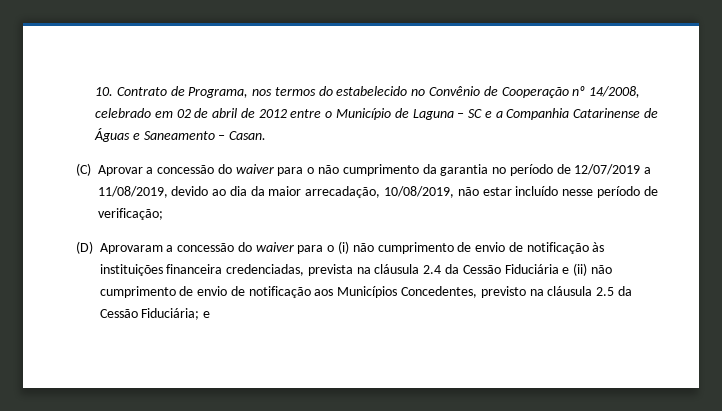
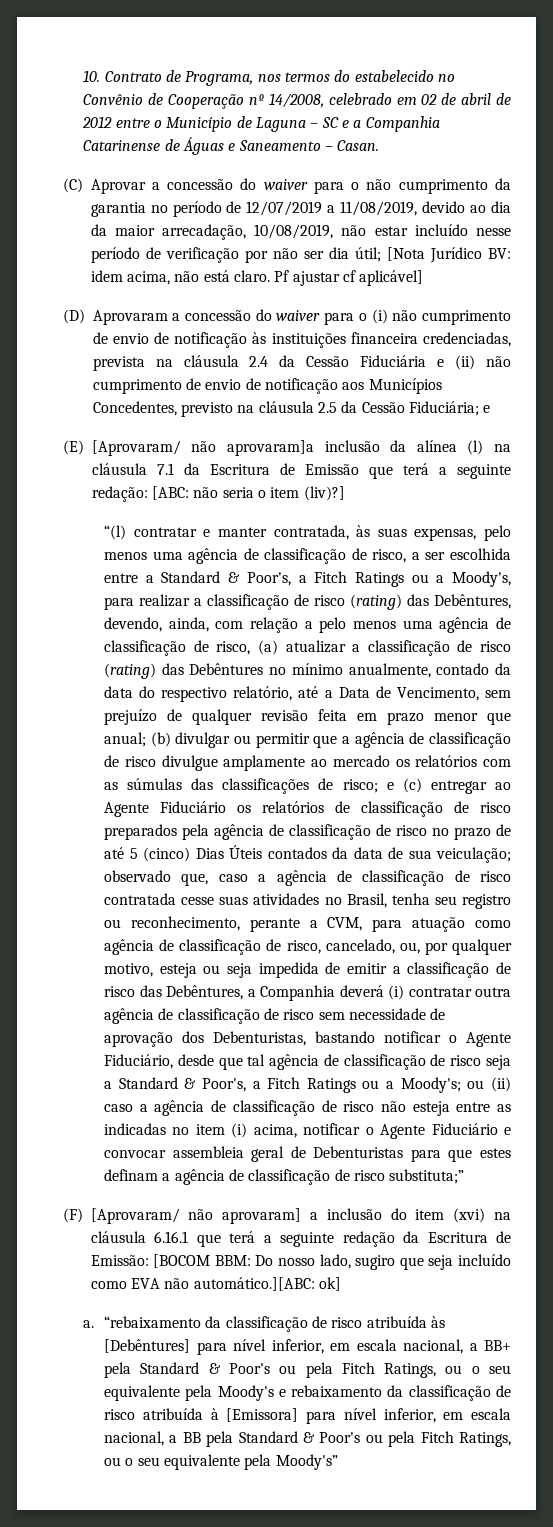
[97,208,163,220] verificação; -> [165,247,511,263] [90,270,424,286] verificação por não ser dia útil; [Nota Jurídico BV: idem acima, não está claro. Pf ajustar cf aplicável]
(211, 314) none -> [62,440,511,456] [91,463,512,479] [91,486,345,502] [104,525,511,541] [104,548,512,564] [104,571,511,587] [104,594,511,610] [104,617,511,633] [104,640,511,656] [104,663,511,679] [104,686,511,702] [104,709,511,725] [104,732,511,748] [104,755,511,771] [104,778,511,794] [104,801,511,817] [104,824,512,840] [104,845,511,863] [104,870,511,886] [104,893,511,909] [104,916,511,932] [104,939,512,955] [104,962,511,978] [104,985,511,1001] [104,1008,446,1024] [104,1031,511,1047] [104,1054,512,1070] [104,1077,511,1093] [104,1100,511,1116] [104,1123,511,1139] [104,1146,511,1162] [104,1169,465,1185] [62,1208,512,1224] [90,1231,511,1247] [90,1254,512,1270] [90,1277,341,1291] [83,1316,445,1332] [104,1339,511,1355] [104,1362,512,1378] [104,1385,511,1401] [104,1408,511,1424] [104,1431,511,1447] [104,1454,338,1470] // (E) [Aprovaram/ não aprovaram]a inclusão da alínea (l) na cláusula 7.1 da Escritura de Emissão que terá a seguinte redação: [ABC: não seria o item (liv)?] // “(l) contratar e manter contratada, às suas expensas, pelo menos uma agência de classificação de risco, a ser escolhida entre a Standard & Poor's, a Fitch Ratings ou a Moody's, para realizar a classificação de risco (rating) das Debêntures, devendo, ainda, com relação a pelo menos uma agência de classificação de risco, (a) atualizar a classificação de risco (rating) das Debêntures no mínimo anualmente, contado da data do respectivo relatório, até a Data de Vencimento, sem prejuízo de qualquer revisão feita em prazo menor que anual; (b) divulgar ou permitir que a agência de classificação de risco divulgue amplamente ao mercado os relatórios com as súmulas das classificações de risco; e (c) entregar ao Agente Fiduciário os relatórios de classificação de risco preparados pela agência de classificação de risco no prazo de até 5 (cinco) Dias Úteis contados da data de sua veiculação; observado que, caso a agência de classificação de risco contratada cesse suas atividades no Brasil, tenha seu registro ou reconhecimento, perante a CVM, para atuação como agência de classificação de risco, cancelado, ou, por qualquer motivo, esteja ou seja impedida de emitir a classificação de risco das Debêntures, a Companhia deverá (i) contratar outra agência de classificação de risco sem necessidade de aprovação dos Debenturistas, bastando notificar o Agente Fiduciário, desde que tal agência de classificação de risco seja a Standard & Poor's, a Fitch Ratings ou a Moody's; ou (ii) caso a agência de classificação de risco não esteja entre as indicadas no item (i) acima, notificar o Agente Fiduciário e convocar assembleia geral de Debenturistas para que estes definam a agência de classificação de risco substituta;” // (F) [Aprovaram/ não aprovaram] a inclusão do item (xvi) na cláusula 6.16.1 que terá a seguinte redação da Escritura de Emissão: [BOCOM BBM: Do nosso lado, sugiro que seja incluído como EVA não automático.][ABC: ok] // a. “rebaixamento da classificação de risco atribuída às [Debêntures] para nível inferior, em escala nacional, a BB+ pela Standard & Poor's ou pela Fitch Ratings, ou o seu equivalente pela Moody's e rebaixamento da classificação de risco atribuída à [Emissora] para nível inferior, em escala nacional, a BB pela Standard & Poor's ou pela Fitch Ratings, ou o seu equivalente pela Moody's”

